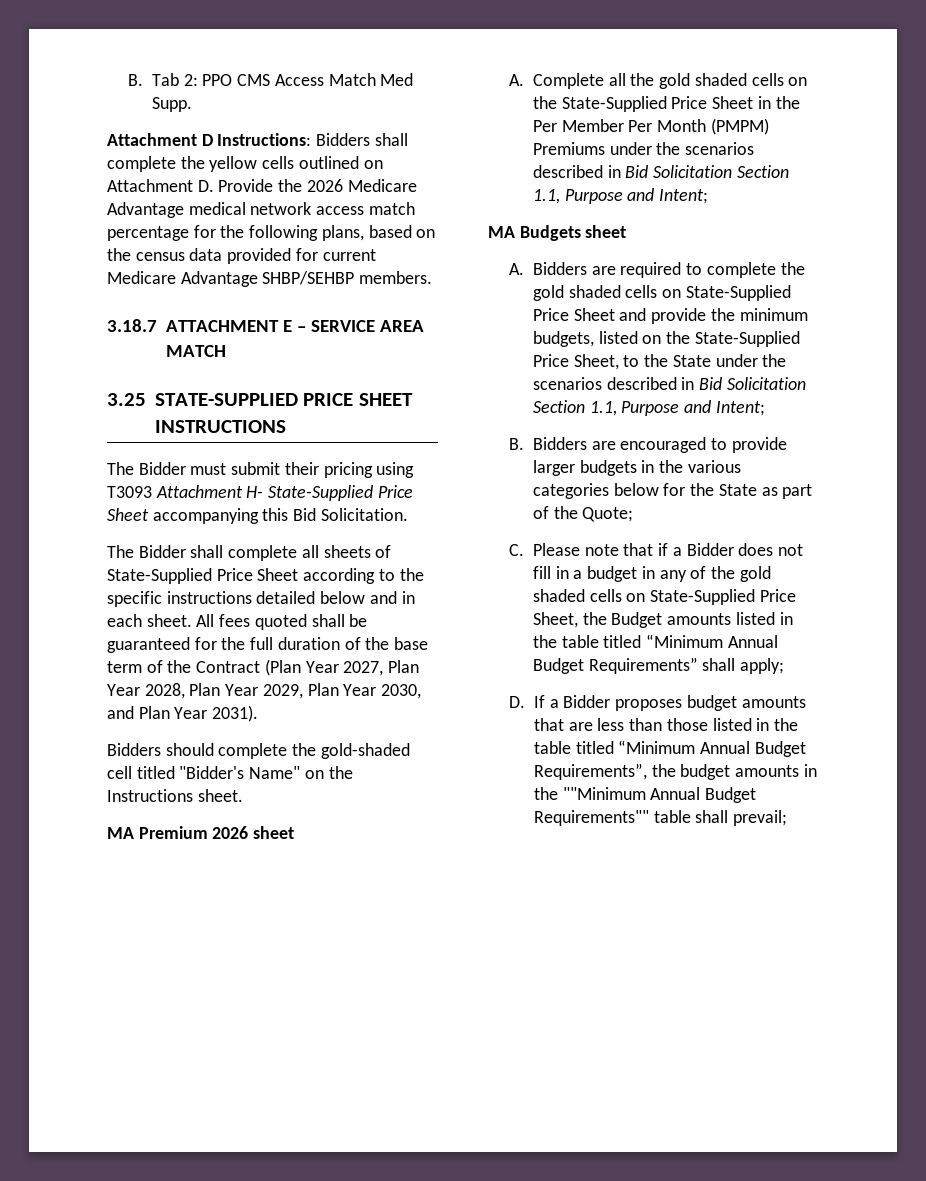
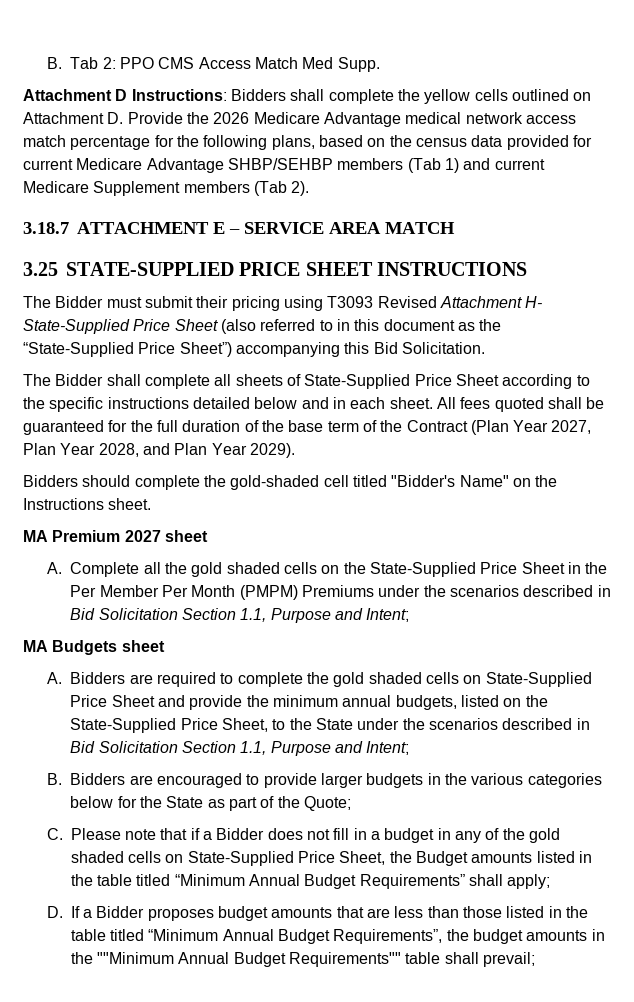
[359,271,433,284] members. -> [337,158,545,173] [23,181,310,196] members (Tab 1) and current Medicare Supplement members (Tab 2).
(152, 492) none -> [377,296,437,308] Revised
(149, 514) none -> [220,319,502,334] [23,342,232,357] (also referred to in this document as the “State-Supplied Price Sheet”)
[189,683,422,699] Plan Year 2029, Plan Year 2030, -> (139, 450) none
[212,705,259,722] 2031). -> [249,443,295,458] 2029).
[212,826,249,839] 2026 -> [124,530,161,542] 2027
(808, 314) none -> [342,695,392,707] annual

